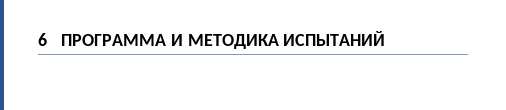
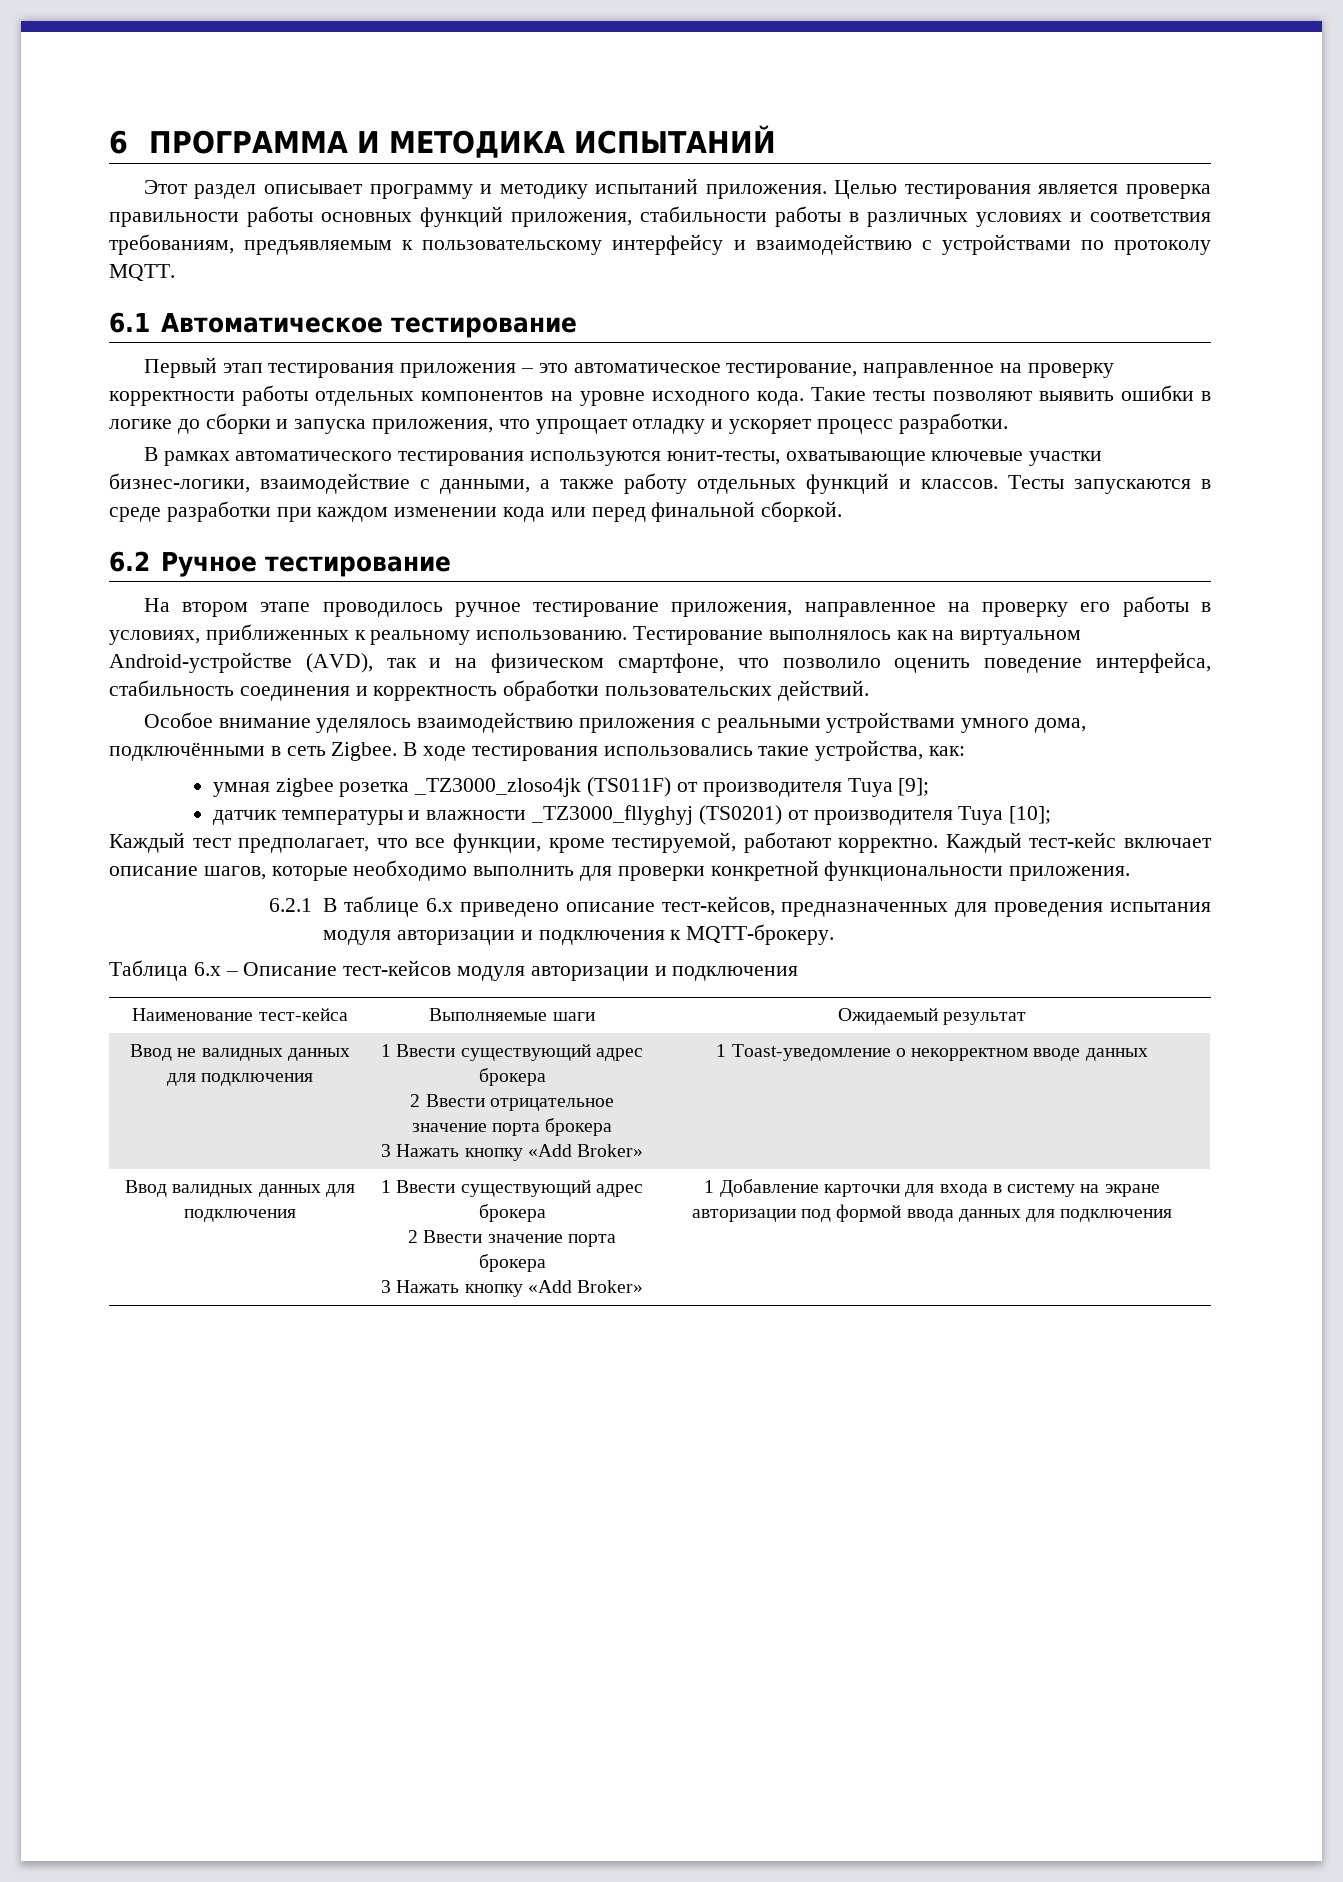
(386, 38) none -> [143,178,1211,199] [109,206,1211,227] [109,234,1212,255] [109,264,175,281] [109,312,577,338] [143,357,1114,378] [109,385,1212,406] [109,413,1008,434] [143,447,1103,466] [109,473,1211,494] [109,501,843,522] [109,551,451,577] [143,596,1211,617] [109,624,1082,645] [109,652,1212,673] [109,680,869,701] [143,712,1087,733] [109,740,966,761] [212,777,930,797] [212,805,1052,825] [109,832,1212,853] [109,860,1131,881] [269,896,1211,917] [323,924,835,945] [109,960,799,981] [132,1008,348,1021] [429,1008,595,1021] [837,1008,1027,1025] [130,1044,350,1061] [166,1073,314,1086] [381,1044,643,1061] [478,1068,546,1086] [410,1094,614,1111] [411,1118,613,1136] [380,1144,644,1161] [716,1044,1148,1061] [125,1180,355,1197] [184,1209,296,1222] [381,1180,643,1197] [478,1204,546,1222] [408,1230,616,1247] [478,1254,546,1272] [380,1280,644,1297] [704,1179,1160,1197] [691,1204,1173,1222] // Этот раздел описывает программу и методику испытаний приложения. Целью тестирования является проверка правильности работы основных функций приложения, стабильности работы в различных условиях и соответствия требованиям, предъявляемым к пользовательскому интерфейсу и взаимодействию с устройствами по протоколу MQTT. // 6.1 Автоматическое тестирование // Первый этап тестирования приложения – это автоматическое тестирование, направленное на проверку корректности работы отдельных компонентов на уровне исходного кода. Такие тесты позволяют выявить ошибки в логике до сборки и запуска приложения, что упрощает отладку и ускоряет процесс разработки. // В рамках автоматического тестирования используются юнит-тесты, охватывающие ключевые участки бизнес-логики, взаимодействие с данными, а также работу отдельных функций и классов. Тесты запускаются в среде разработки при каждом изменении кода или перед финальной сборкой. // 6.2 Ручное тестирование // На втором этапе проводилось ручное тестирование приложения, направленное на проверку его работы в условиях, приближенных к реальному использованию. Тестирование выполнялось как на виртуальном Android-устройстве (AVD), так и на физическом смартфоне, что позволило оценить поведение интерфейса, стабильность соединения и корректность обработки пользовательских действий. // Особое внимание уделялось взаимодействию приложения с реальными устройствами умного дома, подключёнными в сеть Zigbee. В ходе тестирования использовались такие устройства, как: // умная zigbee розетка _TZ3000_zloso4jk (TS011F) от производителя Tuya [9]; // датчик температуры и влажности _TZ3000_fllyghyj (TS0201) от производителя Tuya [10]; // Каждый тест предполагает, что все функции, кроме тестируемой, работают корректно. Каждый тест-кейс включает описание шагов, которые необходимо выполнить для проверки конкретной функциональности приложения. // 6.2.1 В таблице 6.х приведено описание тест-кейсов, предназначенных для проведения испытания модуля авторизации и подключения к MQTT-брокеру. // Таблица 6.х – Описание тест-кейсов модуля авторизации и подключения // Наименование тест-кейса | Выполняемые шаги | Ожидаемый результат // Ввод не валидных данных для подключения | 1 Ввести существующий адрес брокера // 2 Ввести отрицательное значение порта брокера // 3 Нажать кнопку «Add Broker» | 1 Toast-уведомление о некорректном вводе данных // Ввод валидных данных для подключения | 1 Ввести существующий адрес брокера // 2 Ввести значение порта брокера // 3 Нажать кнопку «Add Broker» | 1 Добавление карточки для входа в систему на экране авторизации под формой ввода данных для подключения

